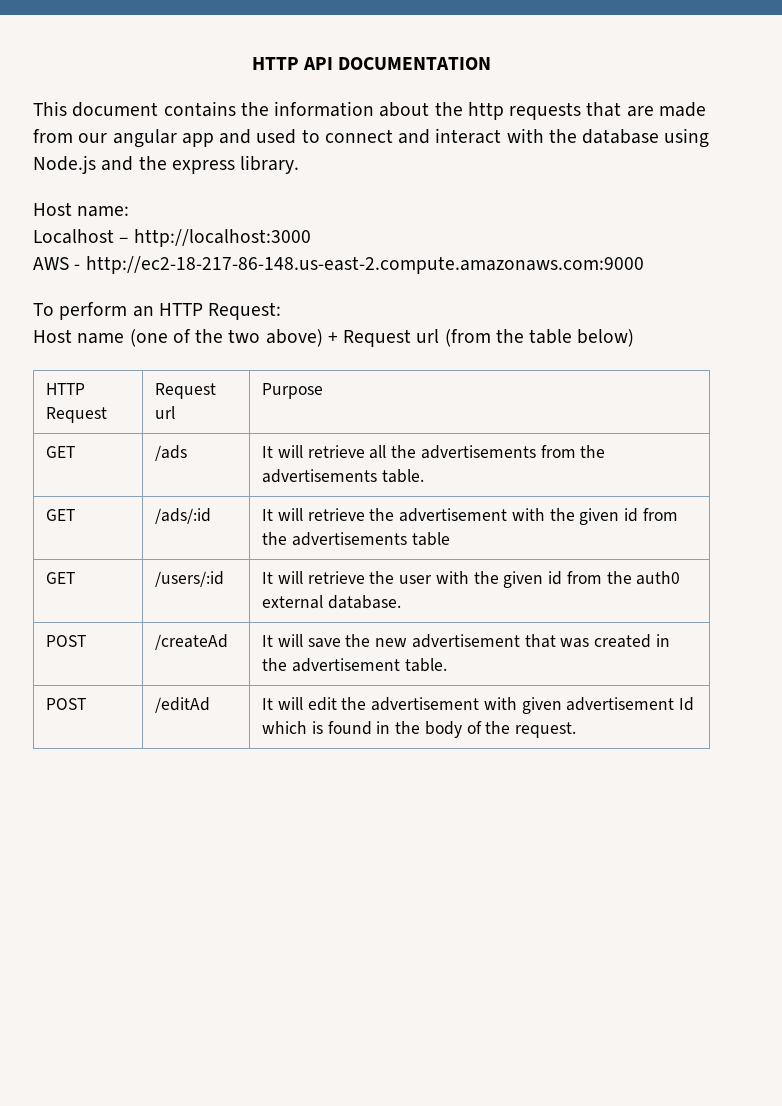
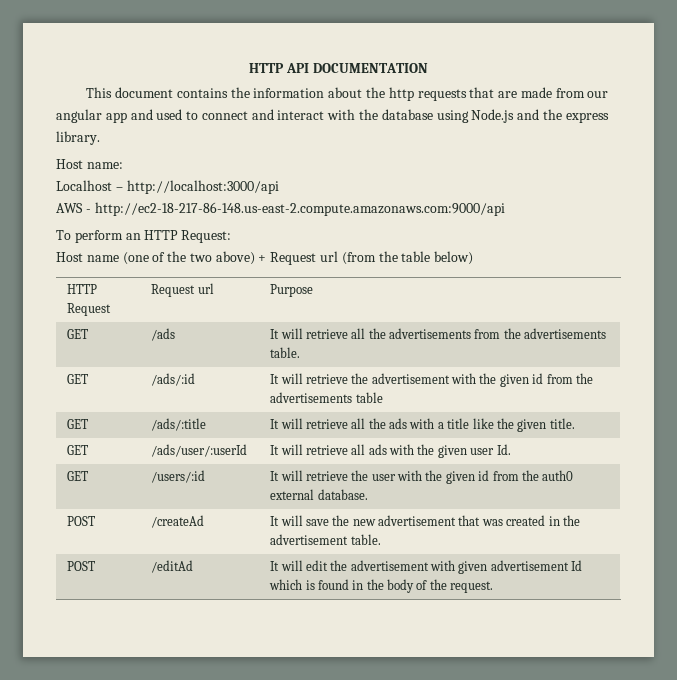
[133,229,311,247] http://localhost:3000 -> [126,180,279,194] http://localhost:3000/api
[85,256,644,274] http://ec2-18-217-86-148.us-east-2.compute.amazonaws.com:9000 -> [94,202,505,216] http://ec2-18-217-86-148.us-east-2.compute.amazonaws.com:9000/api
(450, 539) none -> [67,419,89,429] [151,418,207,431] [270,418,575,432] [67,445,89,455] [151,444,248,457] [270,444,511,458] // GET | /ads/:title | It will retrieve all the ads with a title like the given title. // GET | /ads/user/:userId | It will retrieve all ads with the given user Id.

